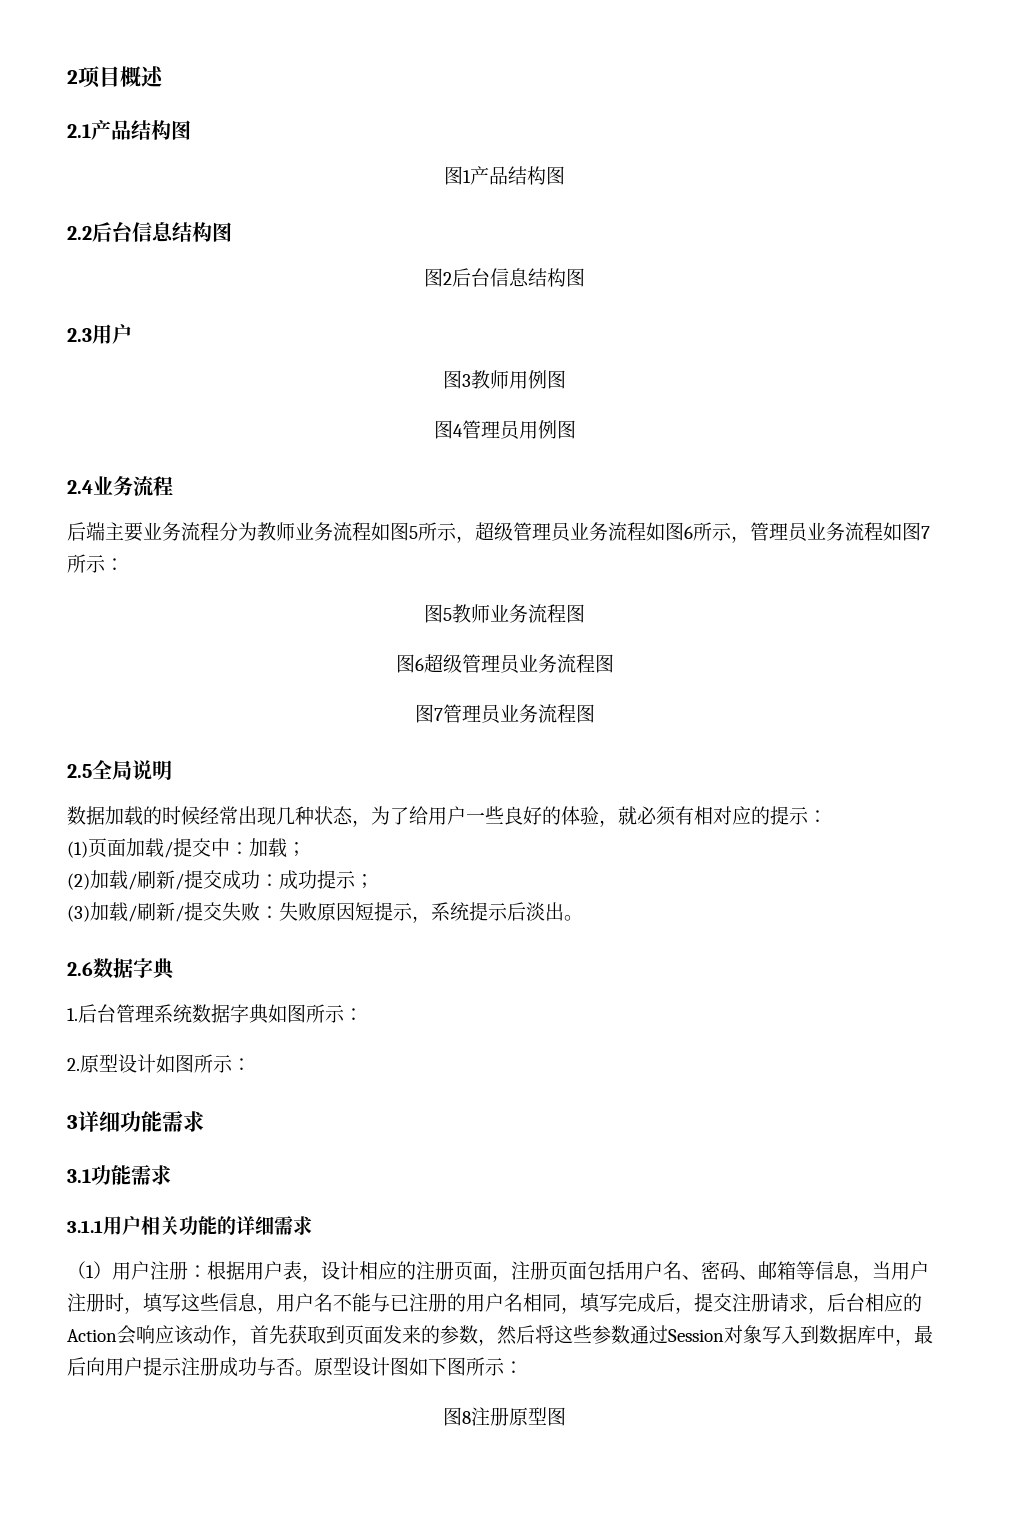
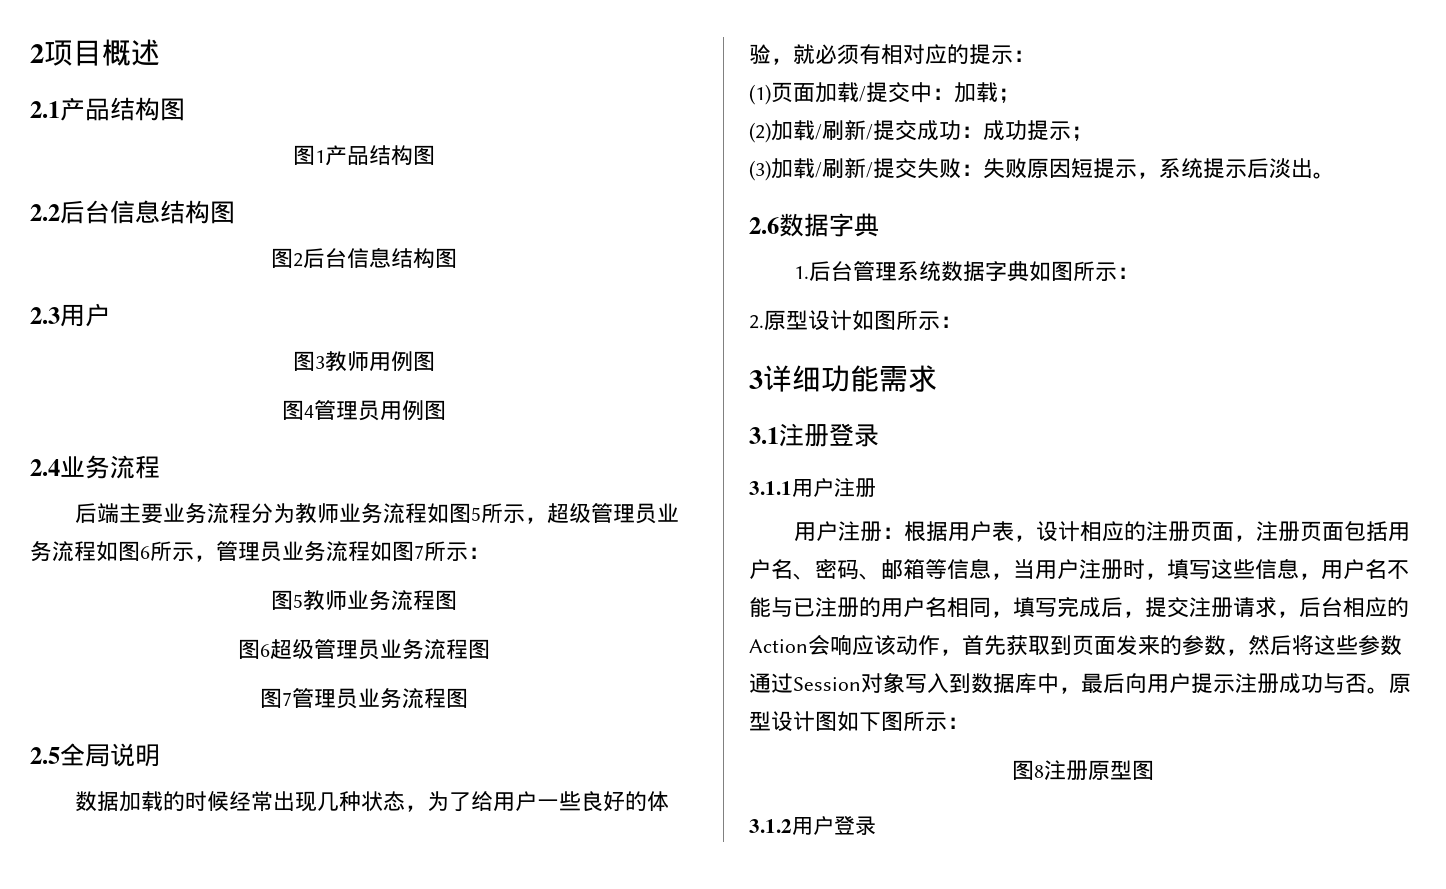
[91,1164,171,1185] 功能需求 -> [779,423,879,447] 注册登录
[141,1216,312,1235] [67,1261,112,1279] 相关功能的详细需求 // （1） -> [834,478,876,497] 注册 //
(566, 1416) none -> [749,816,876,835] // 3.1.2用户登录

